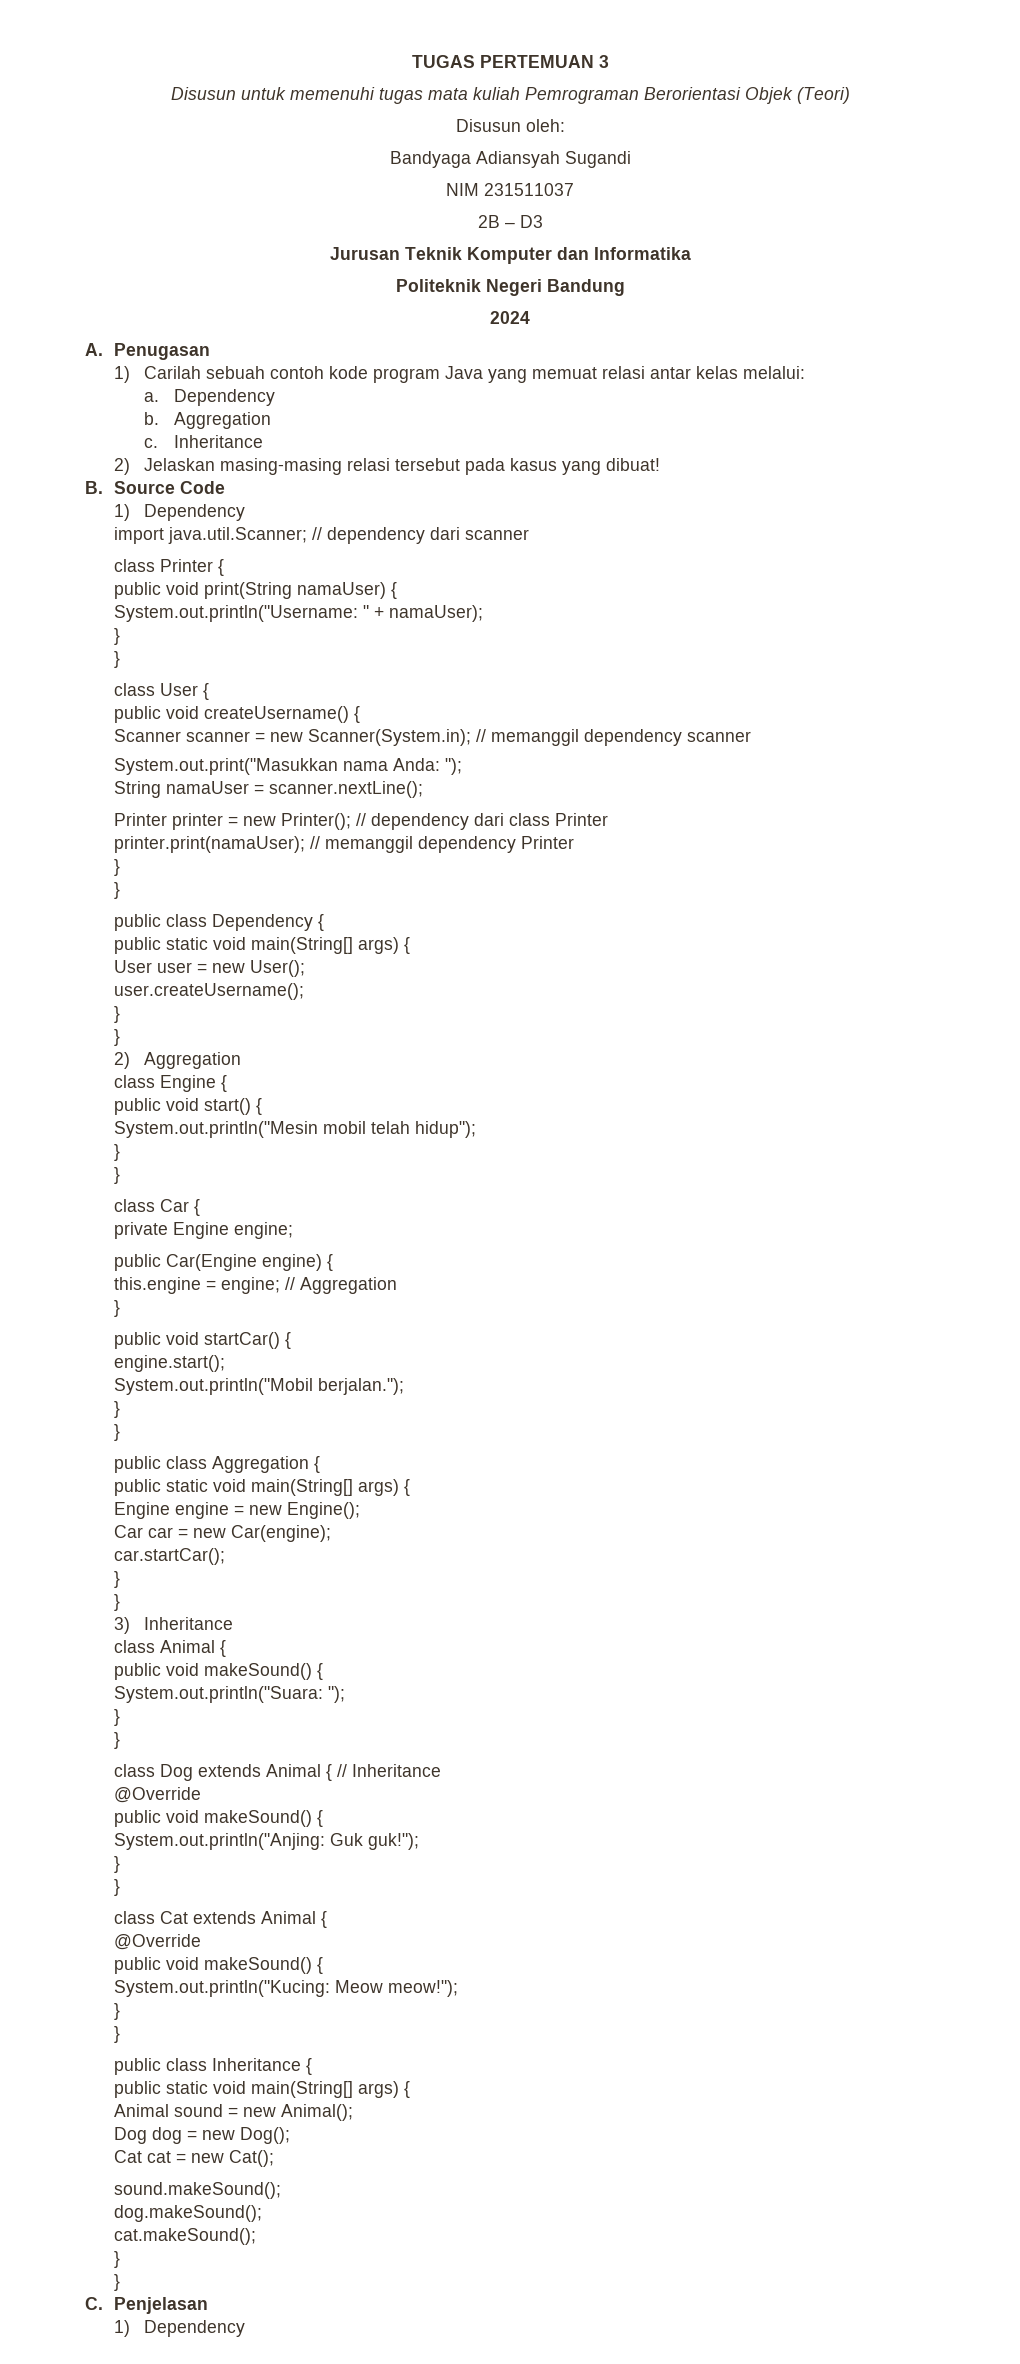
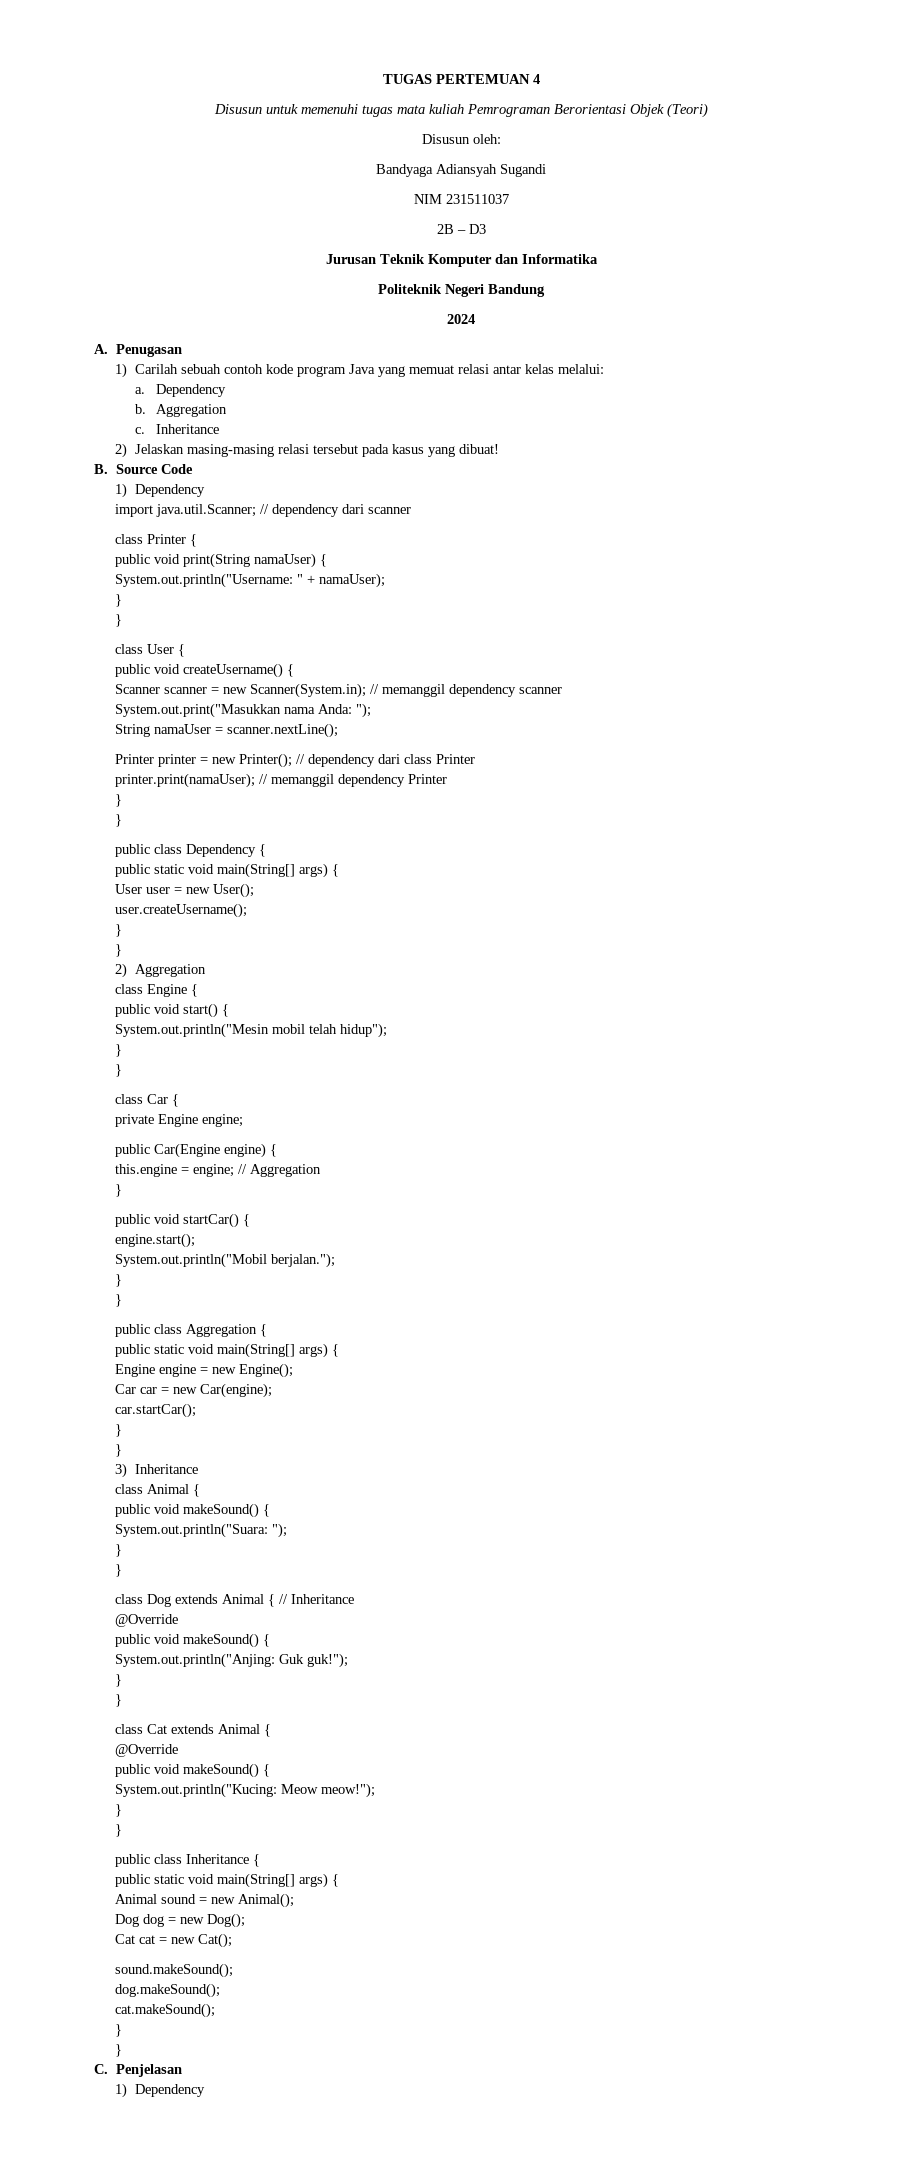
[598,55,609,68] 3 -> [532,74,540,84] 4

